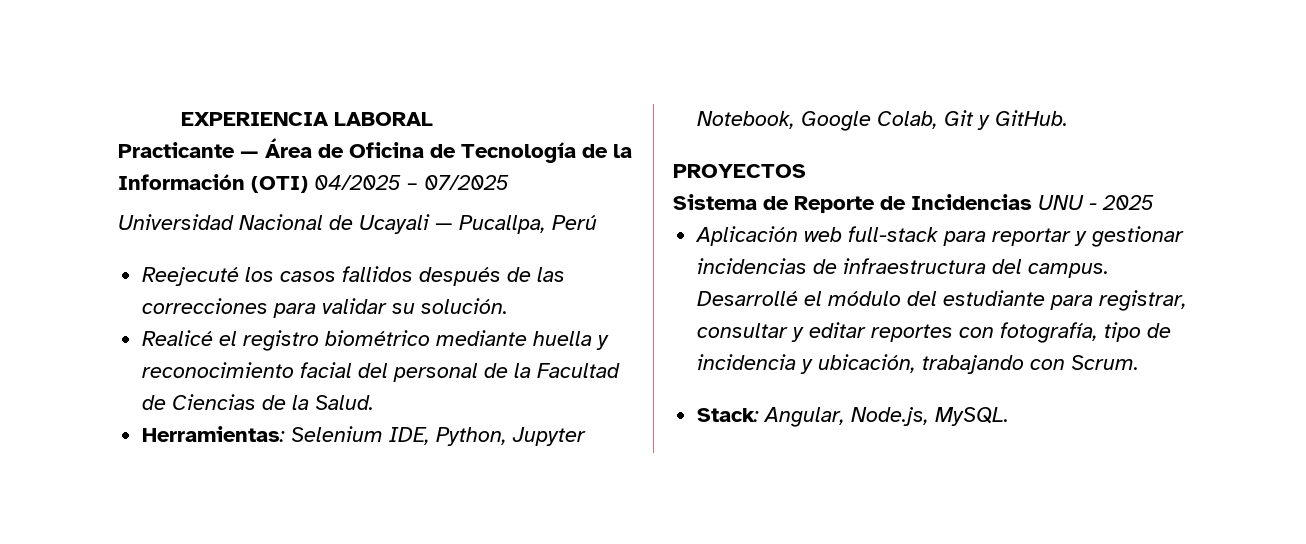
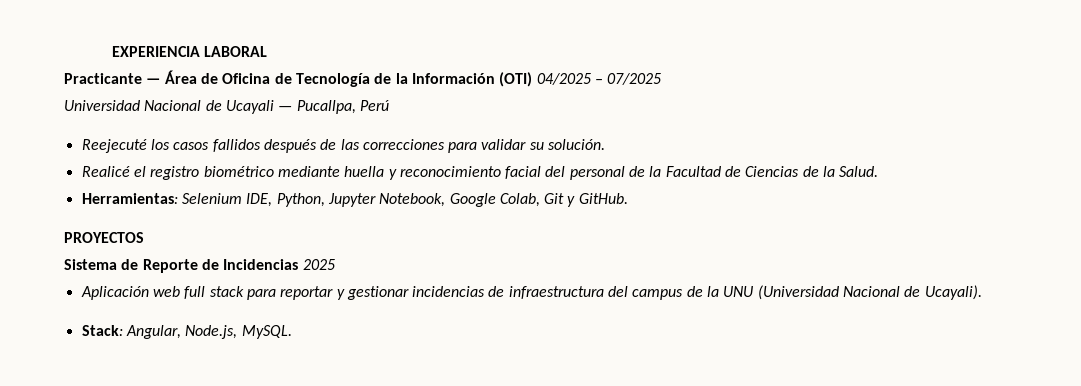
[1038,195,1097,210] UNU - -> (299, 264) none
[848,226,939,242] full-stack -> [184,286,244,299] full stack
[1028,263,1110,278] [697,290,1188,311] [697,322,1172,343] [697,354,1140,374] campus. Desarrollé el módulo del estudiante para registrar, consultar y editar reportes con fotografía, tipo de incidencia y ubicación, trabajando con Scrum. -> [632,285,982,300] campus de la UNU (Universidad Nacional de Ucayali).

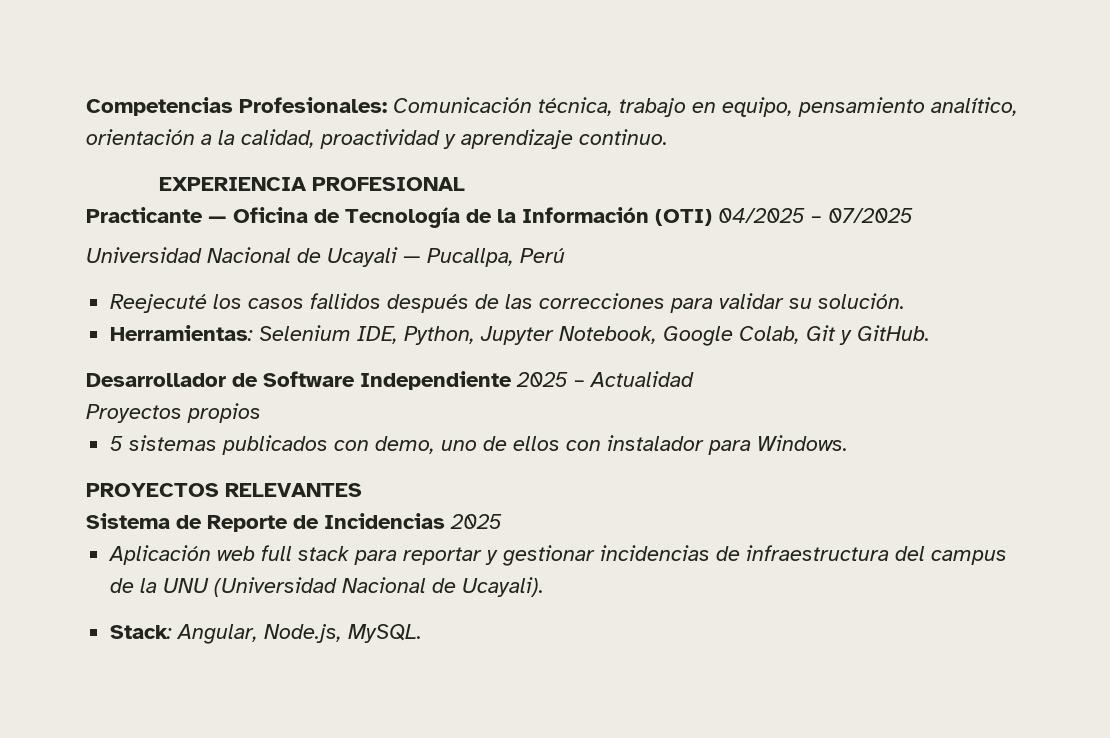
[111,46,268,57] EXPERIENCIA LABORAL -> [86,97,1018,117] [86,129,668,149] [158,177,465,191] Competencias Profesionales: Comunicación técnica, trabajo en equipo, pensamiento analítico, orientación a la calidad, proactividad y aprendizaje continuo. // EXPERIENCIA PROFESIONAL
[164,70,218,84] Área de -> (227, 219) none
[81,166,879,180] // Realicé el registro biométrico mediante huella y reconocimiento facial del personal de la Facultad de Ciencias de la Salud. -> (906, 301) none
(628, 198) none -> [86,371,694,390] [86,403,261,423] [110,435,849,455] // Desarrollador de Software Independiente 2025 – Actualidad // Proyectos propios // 5 sistemas publicados con demo, uno de ellos con instalador para Windows.
(144, 237) none -> [225,483,362,497] RELEVANTES

